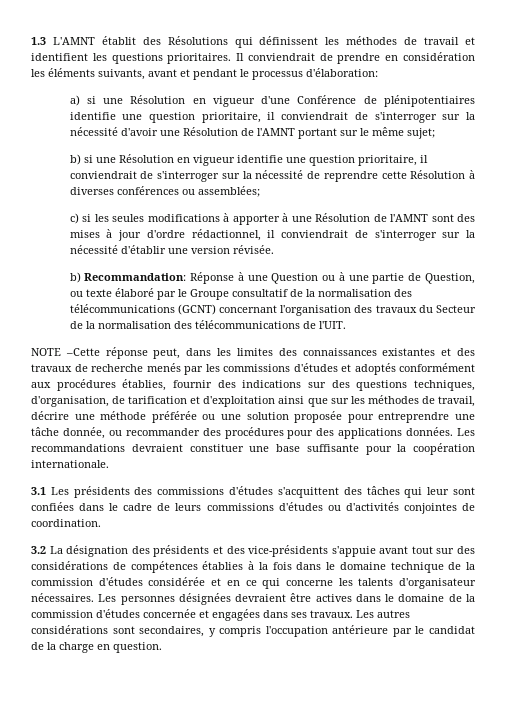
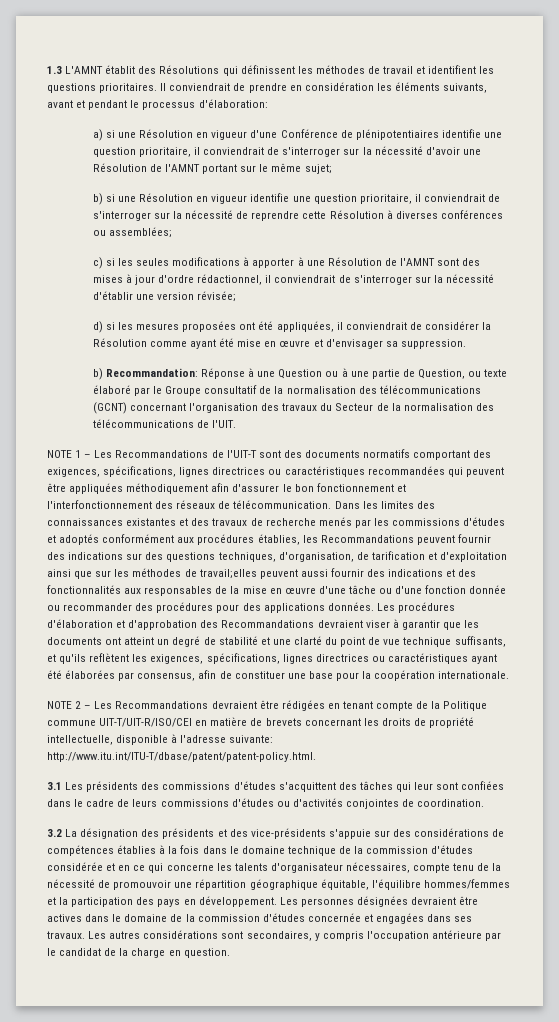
[232,245,274,254] révisée. -> [197,291,237,302] [92,321,492,333] [92,338,466,349] révisée; // d) si les mesures proposées ont été appliquées, il conviendrait de considérer la Résolution comme ayant été mise en œuvre et d'envisager sa suppression.
[65,347,212,359] –Cette réponse peut, dans -> [75,449,492,460] [47,466,504,477] [47,483,406,494] [47,500,360,509] 1 – Les Recommandations de l'UIT-T sont des documents normatifs comportant des exigences, spécifications, lignes directrices ou caractéristiques recommandées qui peuvent être appliquées méthodiquement afin d'assurer le bon fonctionnement et l'interfonctionnement des réseaux de télécommunication. Dans
(167, 385) none -> [302,535,455,545] les Recommandations peuvent
[437,396,475,407] [31,411,476,423] [31,427,105,439] travail, décrire une méthode préférée ou une solution proposée pour entreprendre une tâche donnée, -> [199,568,477,579] [47,585,507,596] travail;elles peuvent aussi fournir des indications et des fonctionnalités aux responsables de la mise en œuvre d'une tâche ou d'une fonction donnée
[31,444,183,452] recommandations devraient -> [397,602,455,613] [47,619,480,630] [47,636,506,647] [47,653,498,664] [47,670,232,681] procédures d'élaboration et d'approbation des Recommandations devraient viser à garantir que les documents ont atteint un degré de stabilité et une clarté du point de vue technique suffisants, et qu'ils reflètent les exigences, spécifications, lignes directrices ou caractéristiques ayant été élaborées par consensus, afin de
[306,444,359,452] suffisante -> (333, 675) none
(109, 464) none -> [47,700,488,711] [47,717,475,728] [47,734,274,745] [47,752,316,762] // NOTE 2 – Les Recommandations devraient être rédigées en tenant compte de la Politique commune UIT-T/UIT-R/ISO/CEI en matière de brevets concernant les droits de propriété intellectuelle, disponible à l'adresse suivante: http://www.itu.int/ITU-T/dbase/patent/patent-policy.html.
[379,546,433,554] avant tout -> (371, 834) none
[31,593,94,602] nécessaires. -> [345,862,502,873] [47,879,510,890] [47,896,277,907] nécessaires, compte tenu de la nécessité de promouvoir une répartition géographique équitable, l'équilibre hommes/femmes et la participation des pays en développement.

